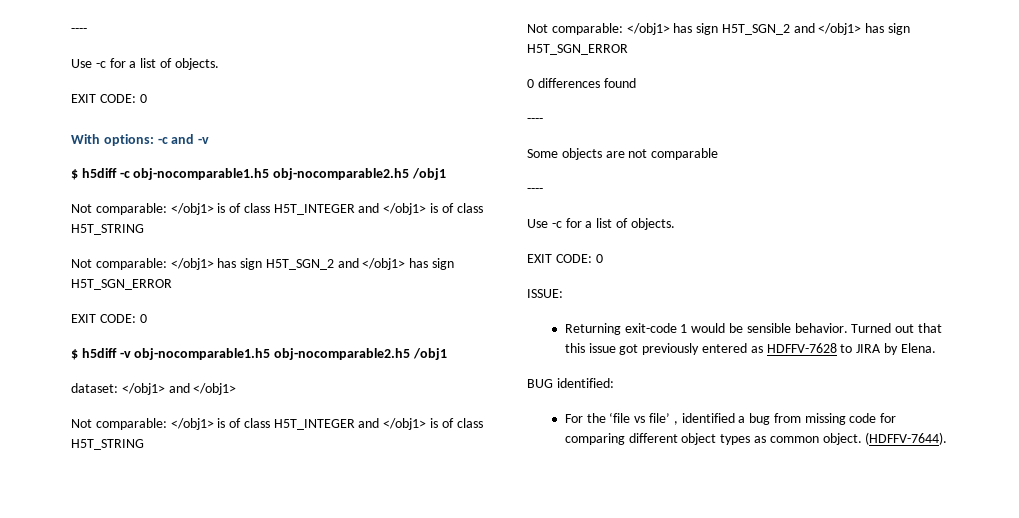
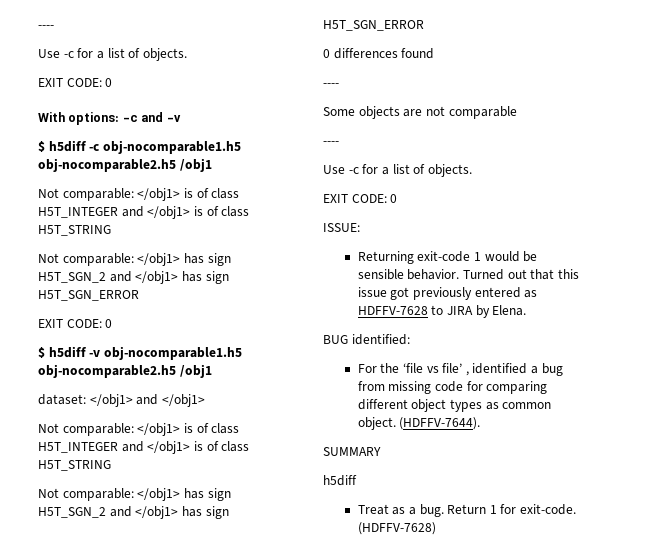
(948, 438) none -> [323,447,381,456] [323,475,357,486] [357,504,577,517] [357,522,436,535] // SUMMARY // h5diff // Treat as a bug. Return 1 for exit-code. (HDFFV-7628)

